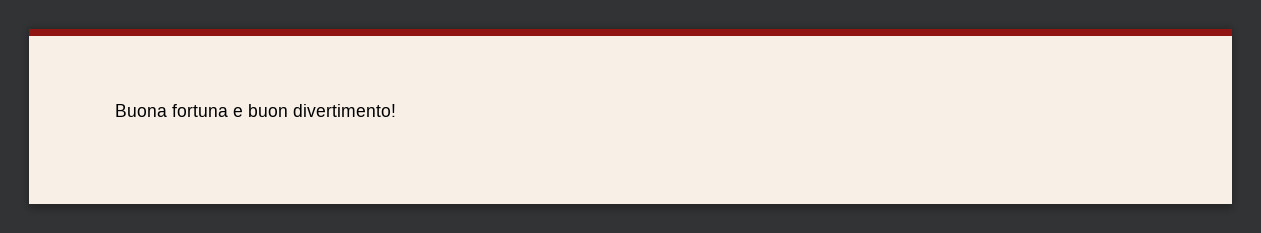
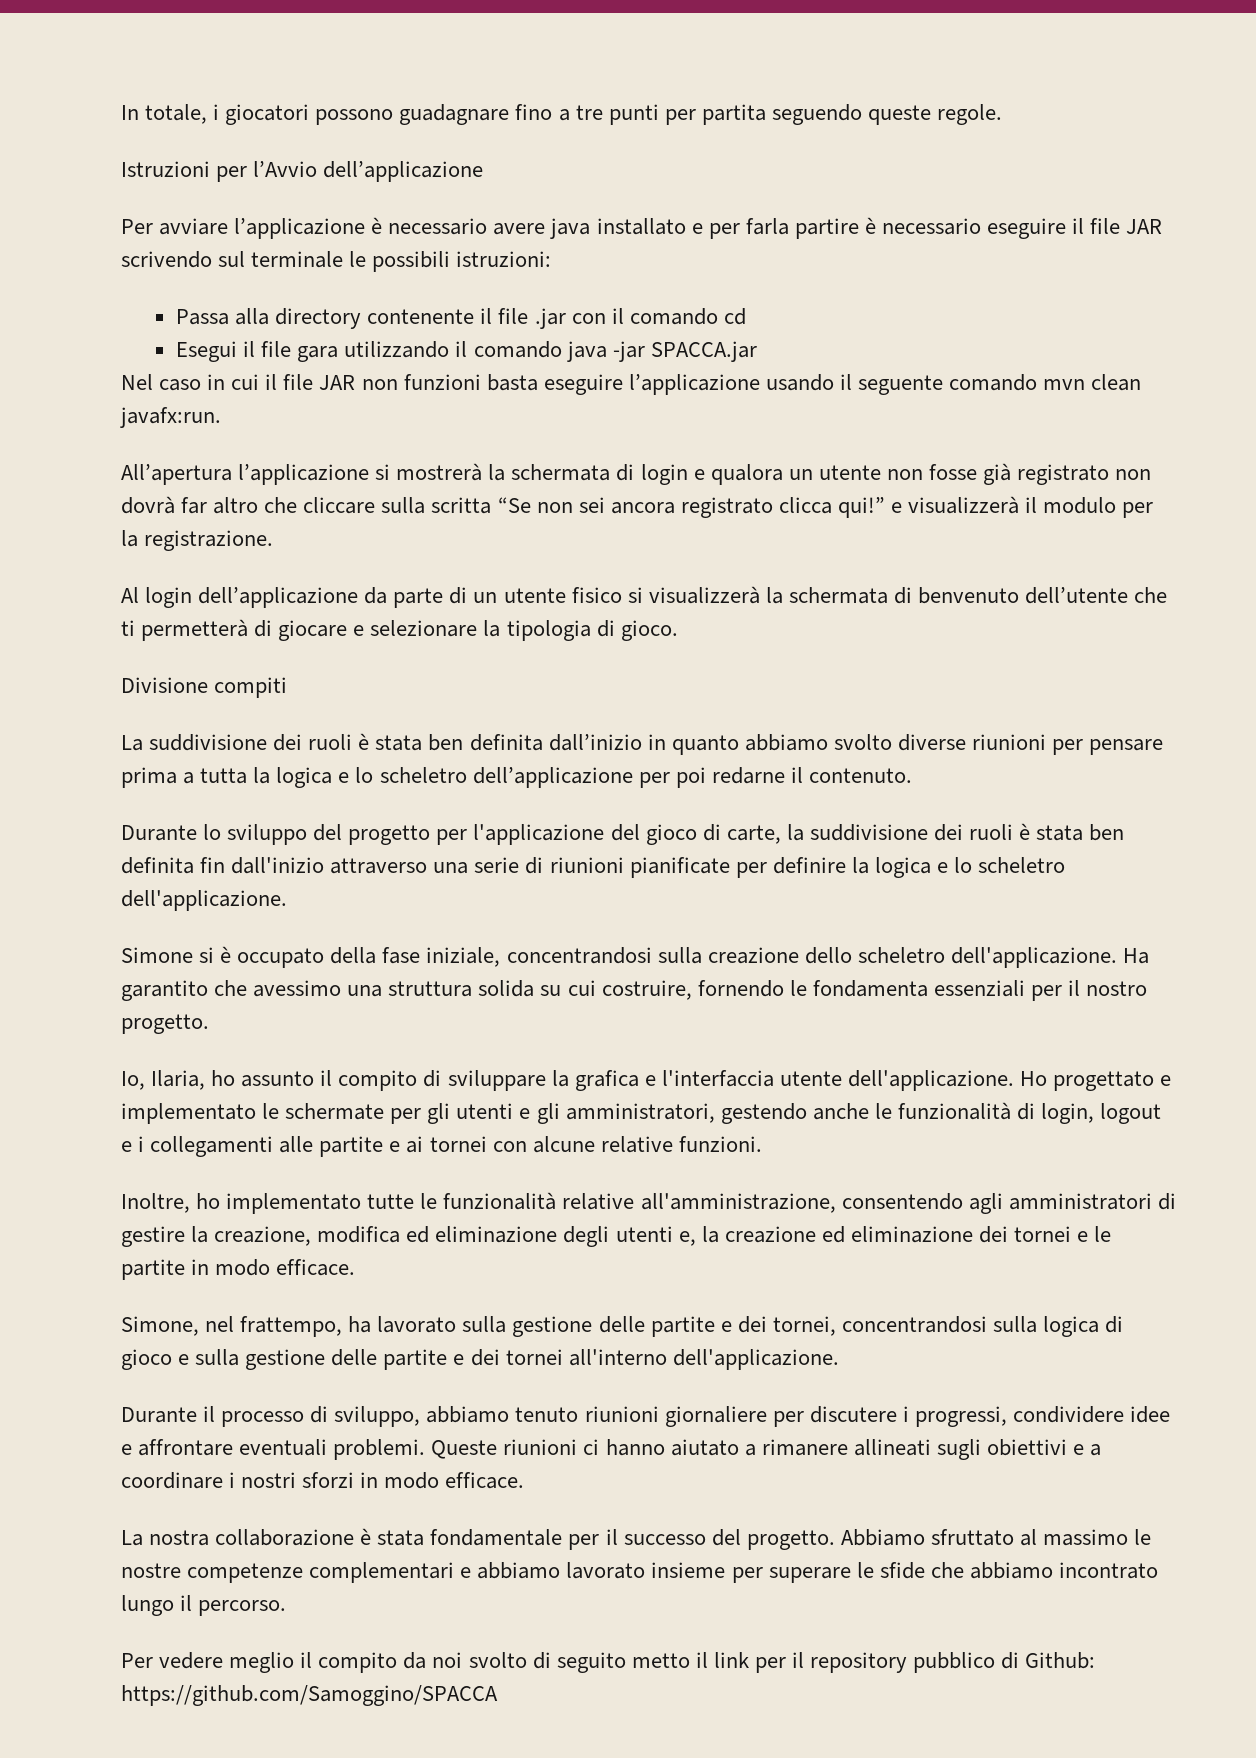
[115,104,396,117] Buona fortuna e buon divertimento! -> [121,104,1003,125] [121,161,484,182] [121,217,1163,239] [121,251,552,272] [176,308,746,329] [176,341,757,362] [121,374,1142,395] [120,407,221,428] [121,463,1152,485] [121,496,1154,518] [121,530,274,551] [121,586,1168,608] [121,619,678,641] [121,677,288,698] [121,733,1164,755] [121,767,912,788] [121,823,1125,845] [121,857,1066,878] [121,890,287,911] [121,946,1149,968] [121,980,1148,1001] [121,1014,209,1034] [121,1070,1172,1091] [121,1102,1162,1124] [121,1136,762,1157] [121,1192,1176,1214] [121,1226,1112,1247] [121,1259,356,1280] [121,1316,1124,1337] [121,1349,839,1370] [121,1406,1171,1427] [121,1439,1102,1460] [121,1472,525,1489] [121,1528,1152,1550] [121,1562,1158,1583] [121,1595,287,1616] [121,1652,1096,1673] [121,1685,498,1706] In totale, i giocatori possono guadagnare fino a tre punti per partita seguendo queste regole. // Istruzioni per l’Avvio dell’applicazione // Per avviare l’applicazione è necessario avere java installato e per farla partire è necessario eseguire il file JAR scrivendo sul terminale le possibili istruzioni: // Passa alla directory contenente il file .jar con il comando cd // Esegui il file gara utilizzando il comando java -jar SPACCA.jar // Nel caso in cui il file JAR non funzioni basta eseguire l’applicazione usando il seguente comando mvn clean javafx:run. // All’apertura l’applicazione si mostrerà la schermata di login e qualora un utente non fosse già registrato non dovrà far altro che cliccare sulla scritta “Se non sei ancora registrato clicca qui!” e visualizzerà il modulo per la registrazione. // Al login dell’applicazione da parte di un utente fisico si visualizzerà la schermata di benvenuto dell’utente che ti permetterà di giocare e selezionare la tipologia di gioco. // Divisione compiti // La suddivisione dei ruoli è stata ben definita dall’inizio in quanto abbiamo svolto diverse riunioni per pensare prima a tutta la logica e lo scheletro dell’applicazione per poi redarne il contenuto. // Durante lo sviluppo del progetto per l'applicazione del gioco di carte, la suddivisione dei ruoli è stata ben definita fin dall'inizio attraverso una serie di riunioni pianificate per definire la logica e lo scheletro dell'applicazione. // Simone si è occupato della fase iniziale, concentrandosi sulla creazione dello scheletro dell'applicazione. Ha garantito che avessimo una struttura solida su cui costruire, fornendo le fondamenta essenziali per il nostro progetto. // Io, Ilaria, ho assunto il compito di sviluppare la grafica e l'interfaccia utente dell'applicazione. Ho progettato e implementato le schermate per gli utenti e gli amministratori, gestendo anche le funzionalità di login, logout e i collegamenti alle partite e ai tornei con alcune relative funzioni. // Inoltre, ho implementato tutte le funzionalità relative all'amministrazione, consentendo agli amministratori di gestire la creazione, modifica ed eliminazione degli utenti e, la creazione ed eliminazione dei tornei e le partite in modo efficace. // Simone, nel frattempo, ha lavorato sulla gestione delle partite e dei tornei, concentrandosi sulla logica di gioco e sulla gestione delle partite e dei tornei all'interno dell'applicazione. // Durante il processo di sviluppo, abbiamo tenuto riunioni giornaliere per discutere i progressi, condividere idee e affrontare eventuali problemi. Queste riunioni ci hanno aiutato a rimanere allineati sugli obiettivi e a coordinare i nostri sforzi in modo efficace. // La nostra collaborazione è stata fondamentale per il successo del progetto. Abbiamo sfruttato al massimo le nostre competenze complementari e abbiamo lavorato insieme per superare le sfide che abbiamo incontrato lungo il percorso. // Per vedere meglio il compito da noi svolto di seguito metto il link per il repository pubblico di Github: https://github.com/Samoggino/SPACCA

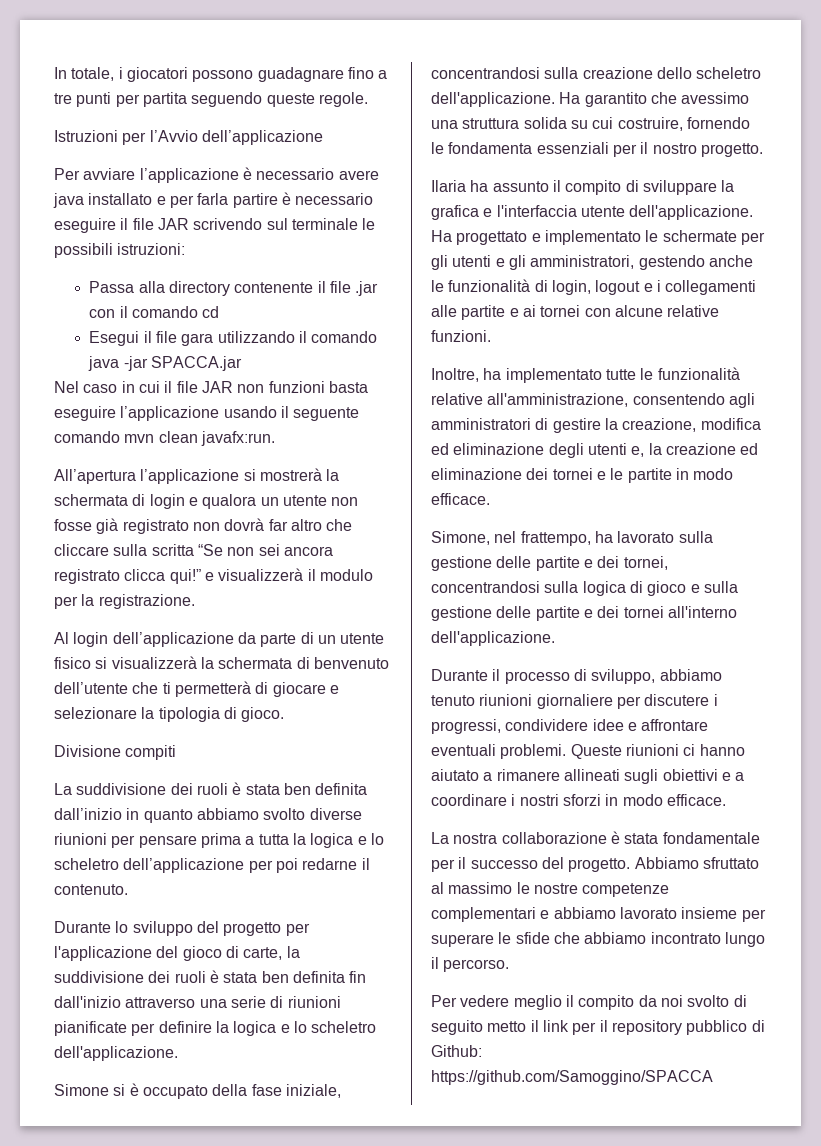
[121,1070,236,1090] Io, Ilaria, ho -> [431,180,489,192] Ilaria ha
[1020,1071,1048,1086] Ho -> [431,230,452,242] Ha
[196,1193,221,1209] ho -> [483,368,502,380] ha

